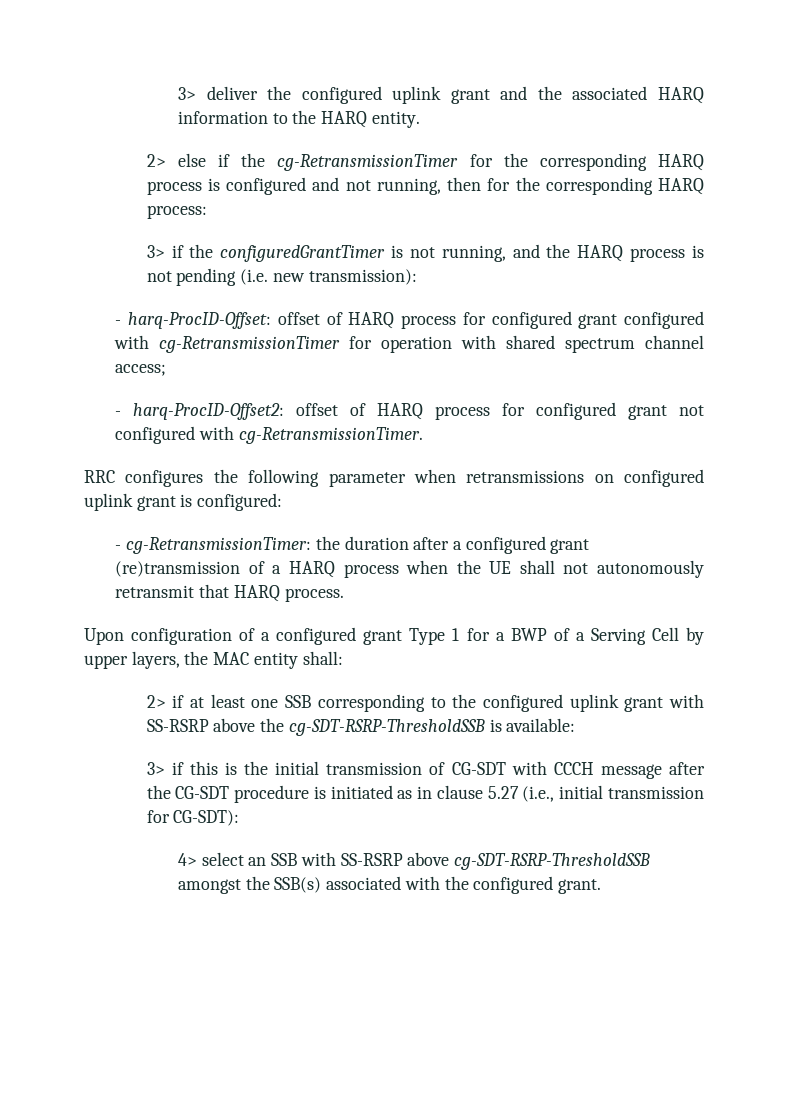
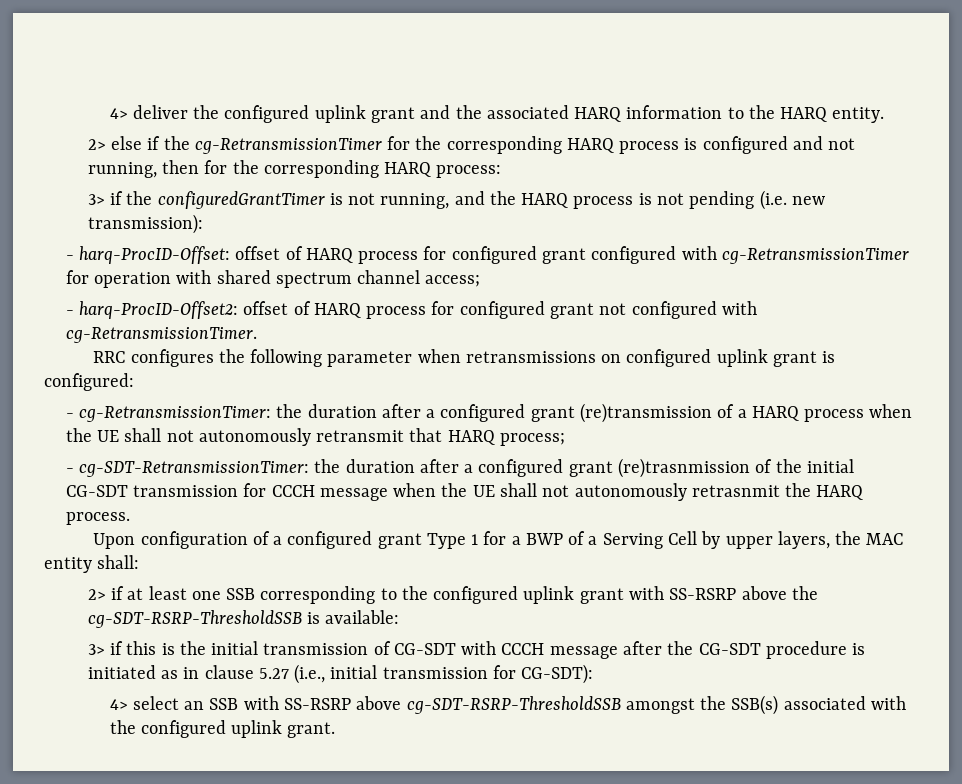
[178,87,197,100] 3> -> [109,108,128,119] 4>
(280, 593) none -> [500,433,566,446] [65,458,854,478] [65,483,864,501] process; // - cg-SDT-RetransmissionTimer: the duration after a configured grant (re)trasnmission of the initial CG-SDT transmission for CCCH message when the UE shall not autonomously retrasnmit the HARQ
(554, 885) none -> [231,720,283,738] uplink

